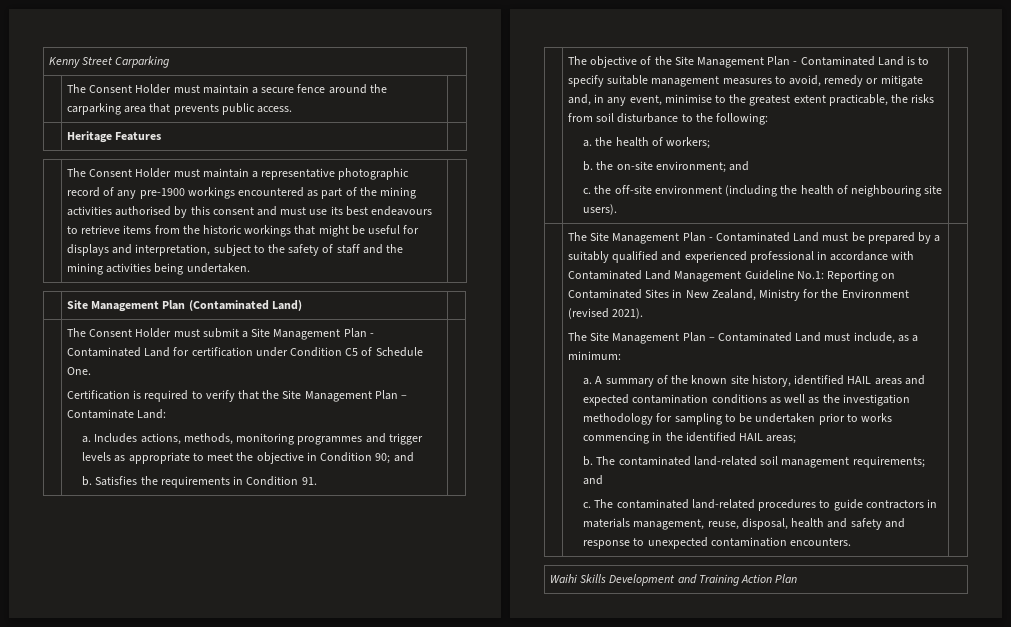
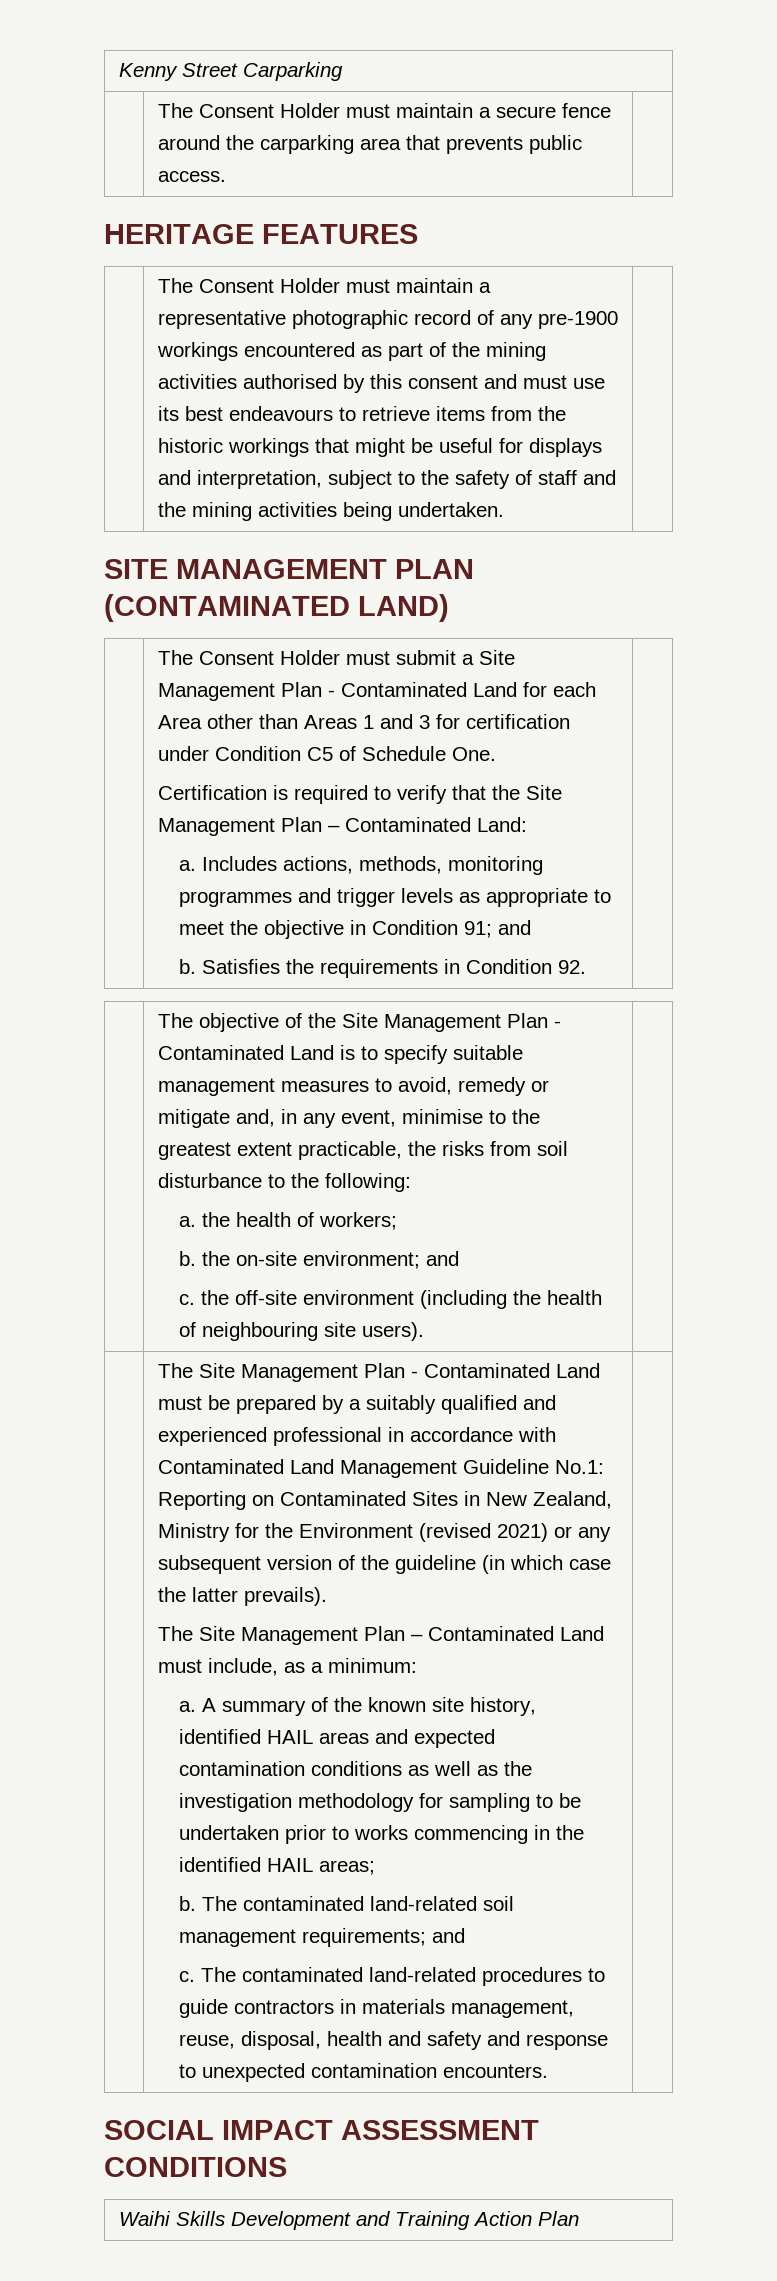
[66,131,162,143] // | Heritage Features | -> [104,224,418,244] // HERITAGE FEATURES
[66,300,302,312] // | Site Management Plan (Contaminated Land) | -> [104,559,474,579] [104,594,449,622] // SITE MANAGEMENT PLAN (CONTAMINATED LAND)
(190, 351) none -> [552,682,596,697] [157,714,460,729] each Area other than Areas 1 and 3 for
[66,409,134,419] Contaminate -> [344,817,471,832] Contaminated
[375,453,391,464] 90; -> [464,921,493,938] 91;
[301,477,317,485] 91. -> [558,960,587,974] 92.
[612,308,644,319] 2021). -> [496,1523,611,1542] [157,1555,611,1574] [157,1587,327,1606] 2021) or any subsequent version of the guideline (in which case the latter prevails).
(852, 542) none -> [104,2120,539,2140] [104,2157,287,2177] // SOCIAL IMPACT ASSESSMENT CONDITIONS

